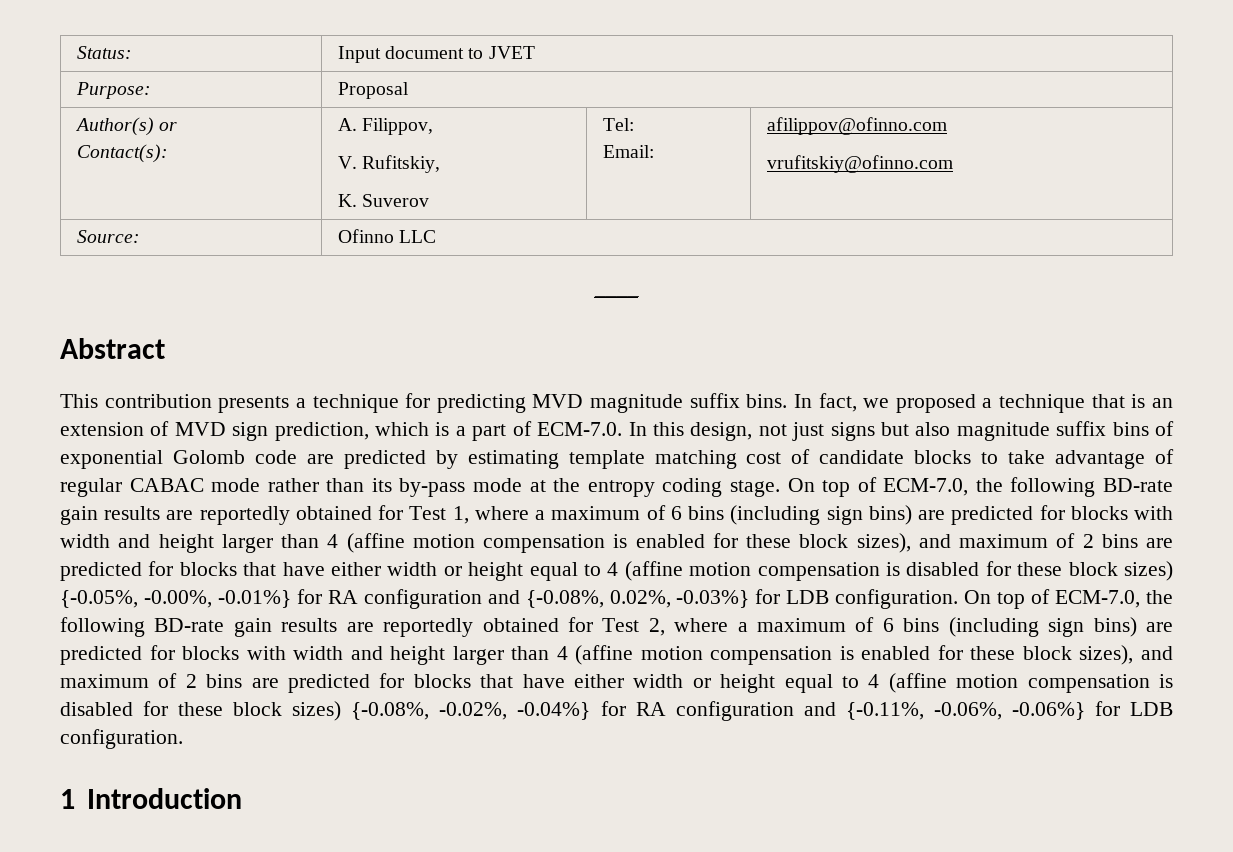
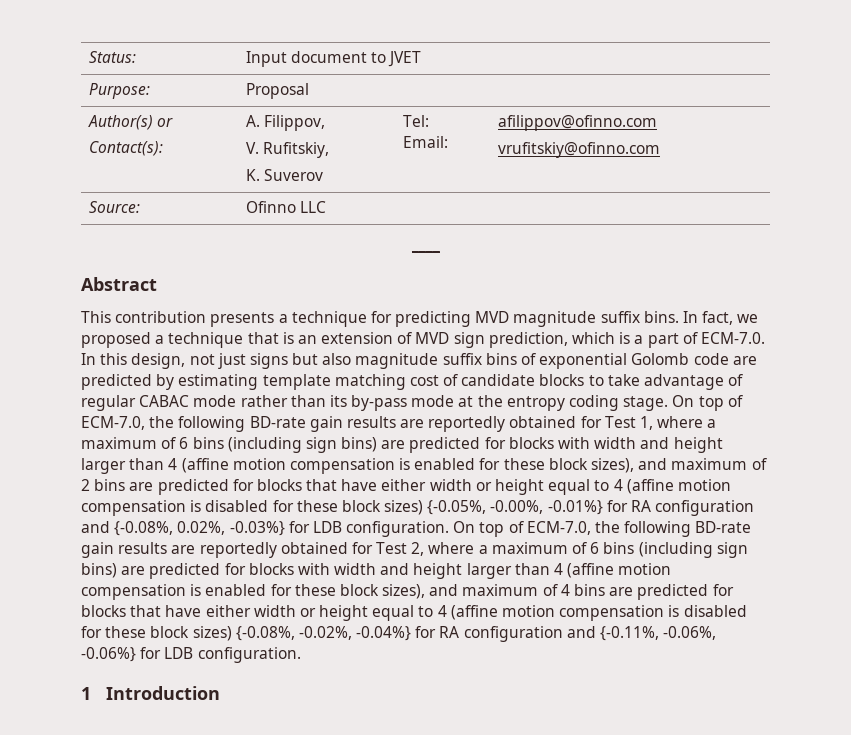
[185,674,197,688] 2 -> [560,584,570,596] 4

